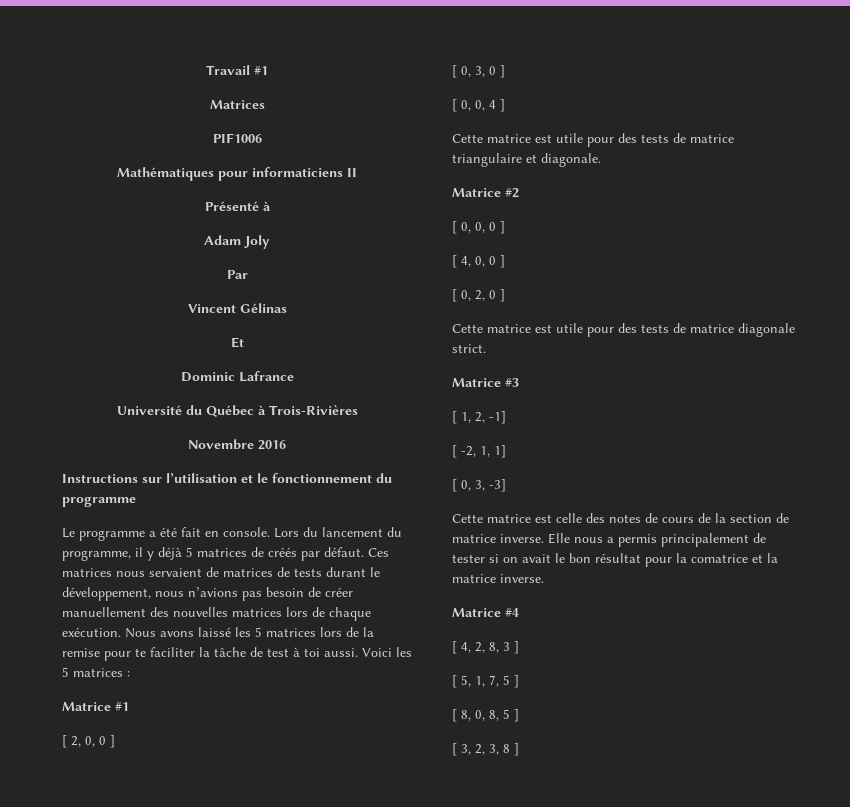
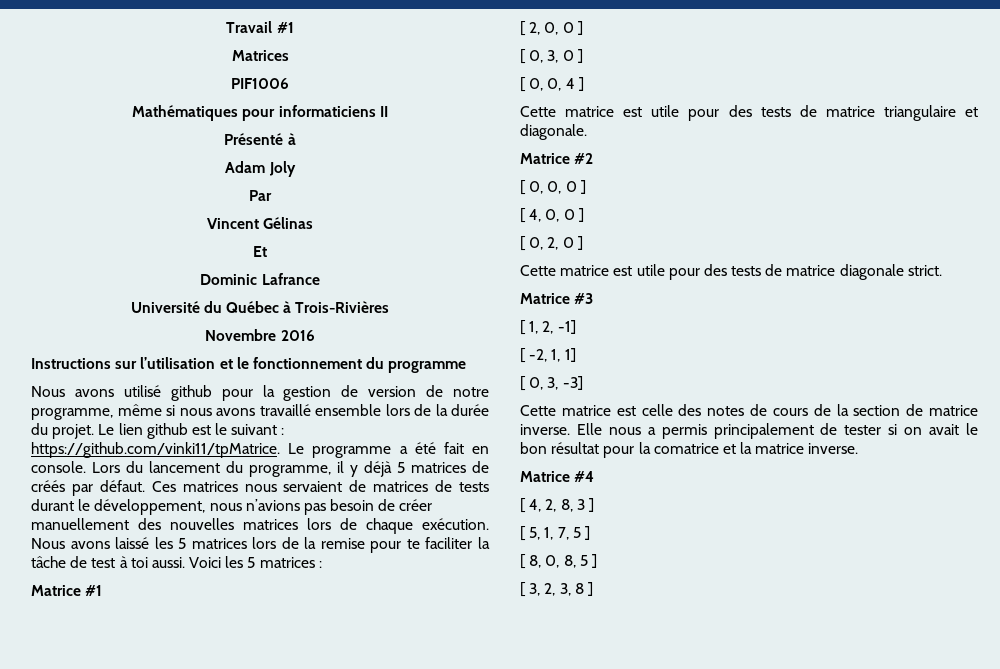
(136, 502) none -> [31,385,489,401] [31,404,489,420] [31,423,285,439] [31,442,280,458] Nous avons utilisé github pour la gestion de version de notre programme, même si nous avons travaillé ensemble lors de la durée du projet. Le lien github est le suivant : https://github.com/vinki11/tpMatrice.

